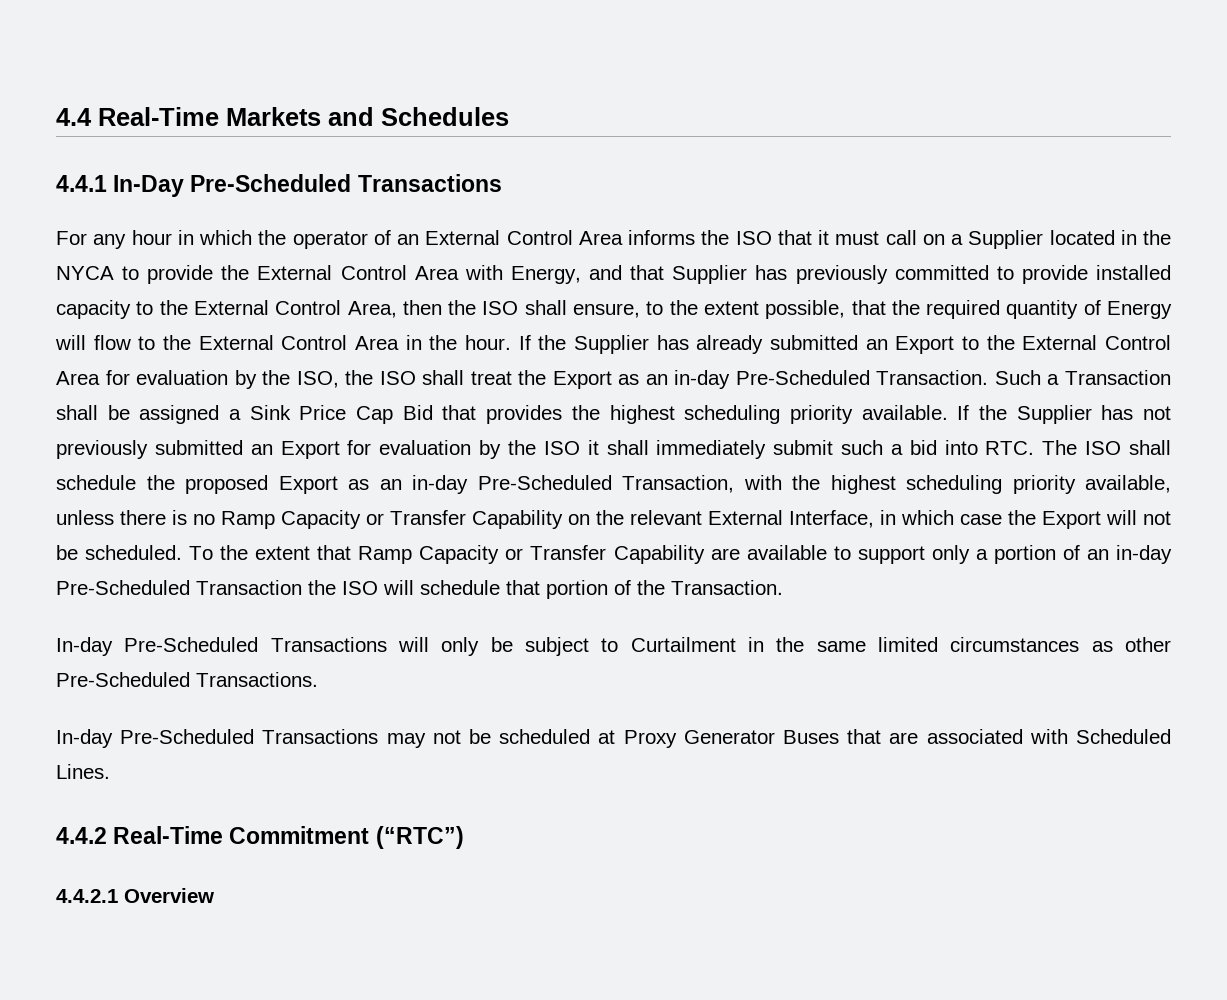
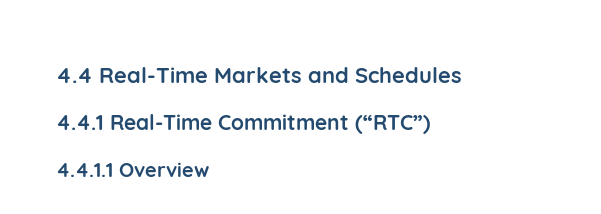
[113,174,502,197] [56,230,1171,249] [56,265,1171,284] [56,300,1172,319] [55,335,1171,354] [56,370,1171,389] [56,405,1172,424] [56,440,1172,459] [56,475,1171,494] [56,510,1171,529] [56,545,1172,564] [56,580,783,599] [56,637,1171,656] [56,672,318,687] [56,729,1172,748] [56,764,110,779] [56,827,107,844] In-Day Pre-Scheduled Transactions // For any hour in which the operator of an External Control Area informs the ISO that it must call on a Supplier located in the NYCA to provide the External Control Area with Energy, and that Supplier has previously committed to provide installed capacity to the External Control Area, then the ISO shall ensure, to the extent possible, that the required quantity of Energy will flow to the External Control Area in the hour. If the Supplier has already submitted an Export to the External Control Area for evaluation by the ISO, the ISO shall treat the Export as an in-day Pre-Scheduled Transaction. Such a Transaction shall be assigned a Sink Price Cap Bid that provides the highest scheduling priority available. If the Supplier has not previously submitted an Export for evaluation by the ISO it shall immediately submit such a bid into RTC. The ISO shall schedule the proposed Export as an in-day Pre-Scheduled Transaction, with the highest scheduling priority available, unless there is no Ramp Capacity or Transfer Capability on the relevant External Interface, in which case the Export will not be scheduled. To the extent that Ramp Capacity or Transfer Capability are available to support only a portion of an in-day Pre-Scheduled Transaction the ISO will schedule that portion of the Transaction. // In-day Pre-Scheduled Transactions will only be subject to Curtailment in the same limited circumstances as other Pre-Scheduled Transactions. // In-day Pre-Scheduled Transactions may not be scheduled at Proxy Generator Buses that are associated with Scheduled Lines. // 4.4.2 -> (104, 122) none
[56,889,118,903] 4.4.2.1 -> [56,163,113,177] 4.4.1.1

